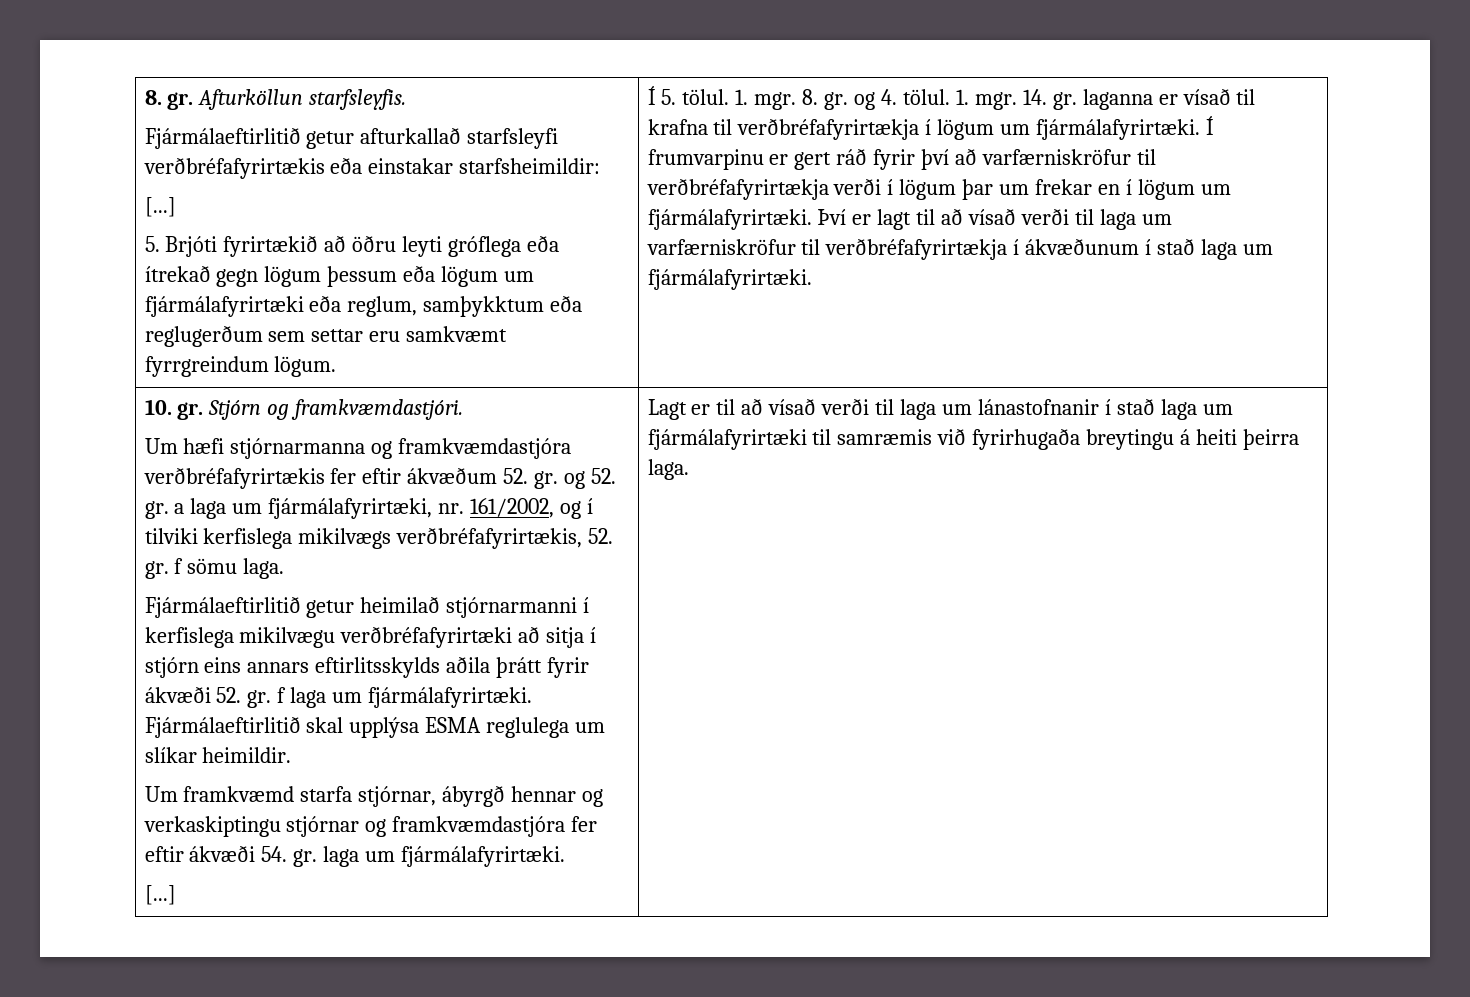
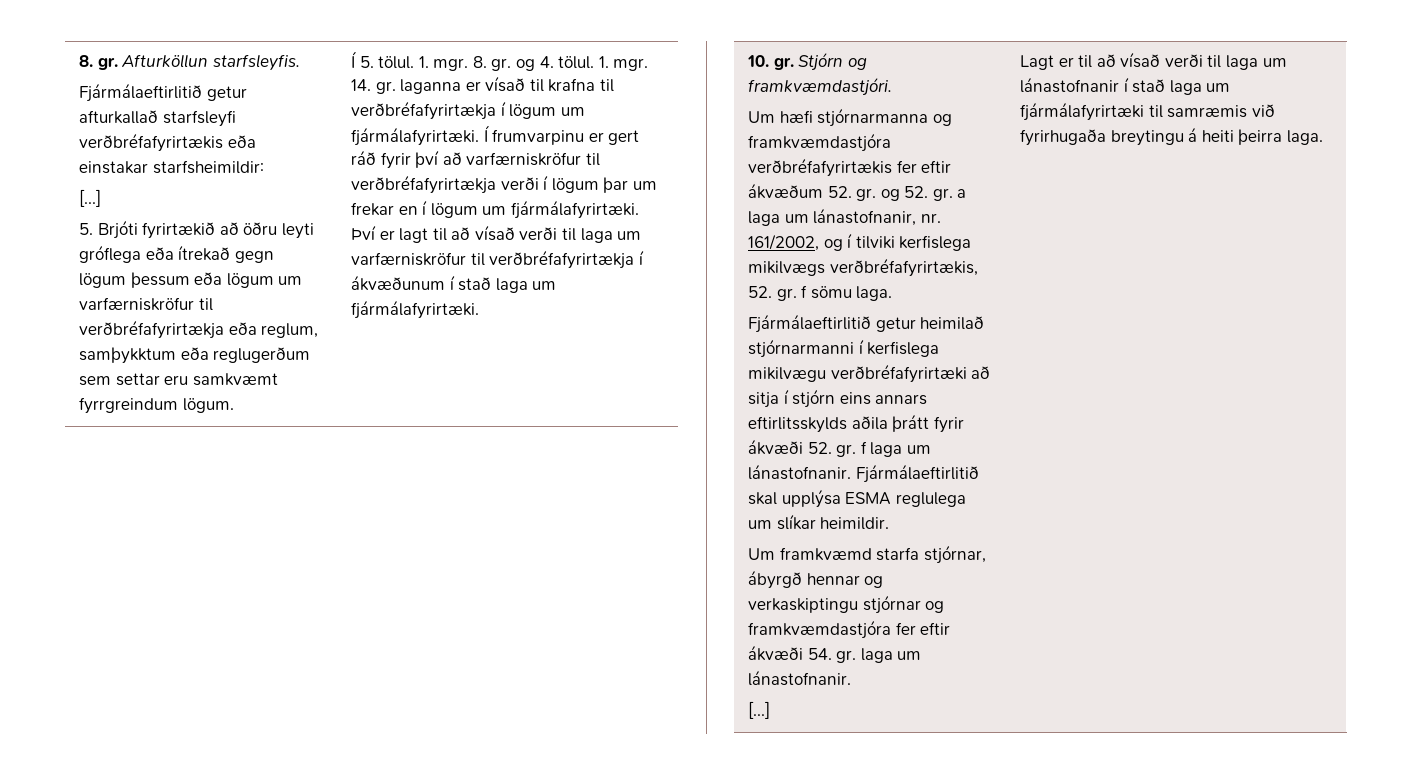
[144,296,304,317] fjármálafyrirtæki -> [78,297,213,311] [78,320,224,339] varfærniskröfur til verðbréfafyrirtækja
[268,498,433,519] fjármálafyrirtæki, -> [813,208,917,226] lánastofnanir,
[368,687,533,708] fjármálafyrirtæki. -> [747,464,851,480] lánastofnanir.
[401,846,566,867] fjármálafyrirtæki. -> [747,670,851,686] lánastofnanir.

